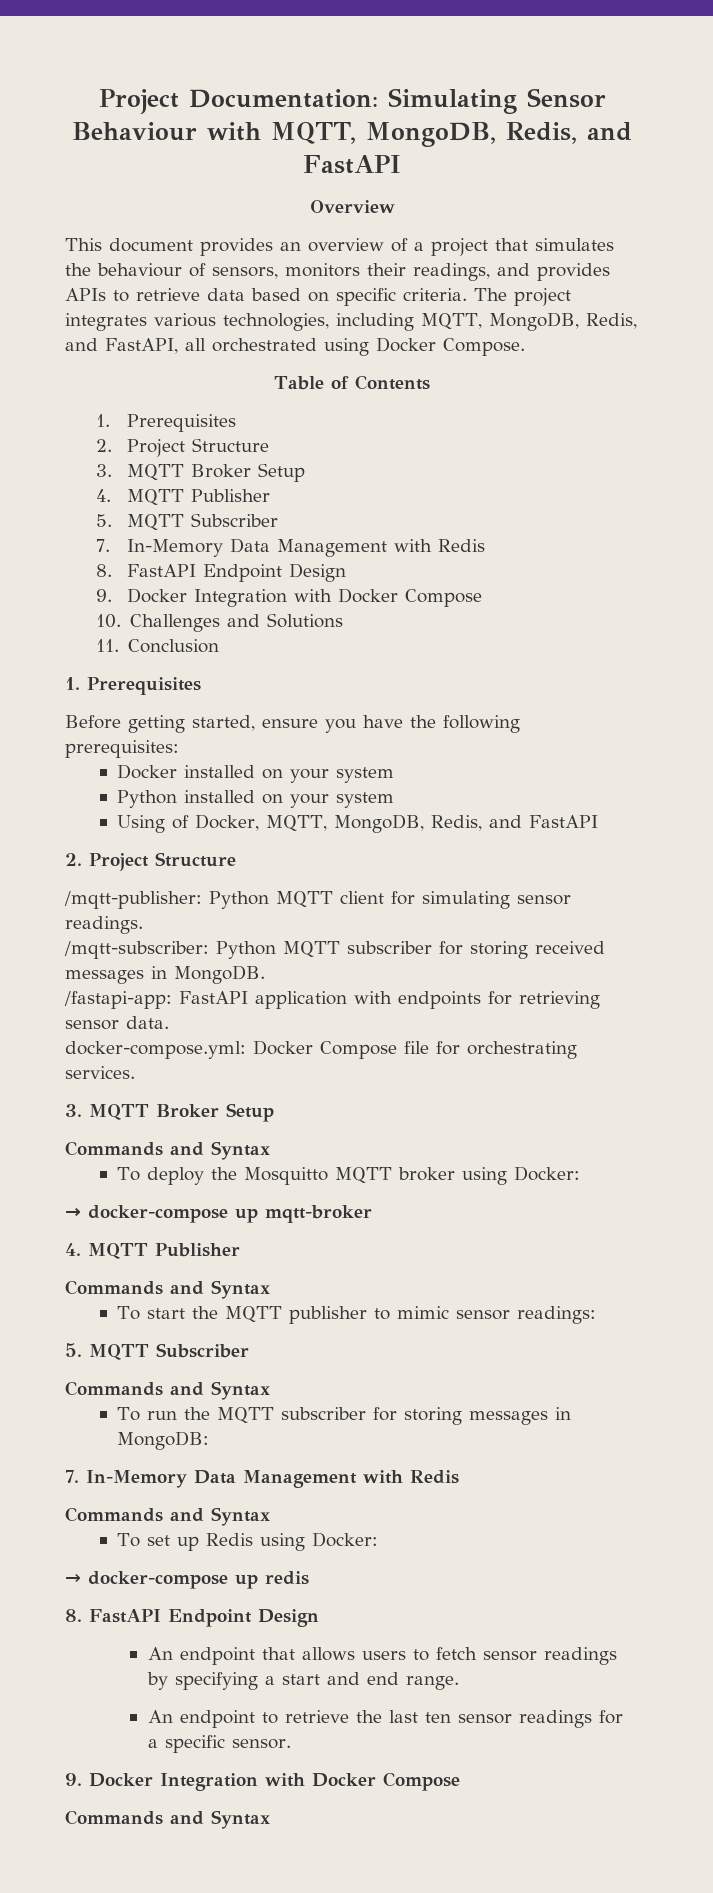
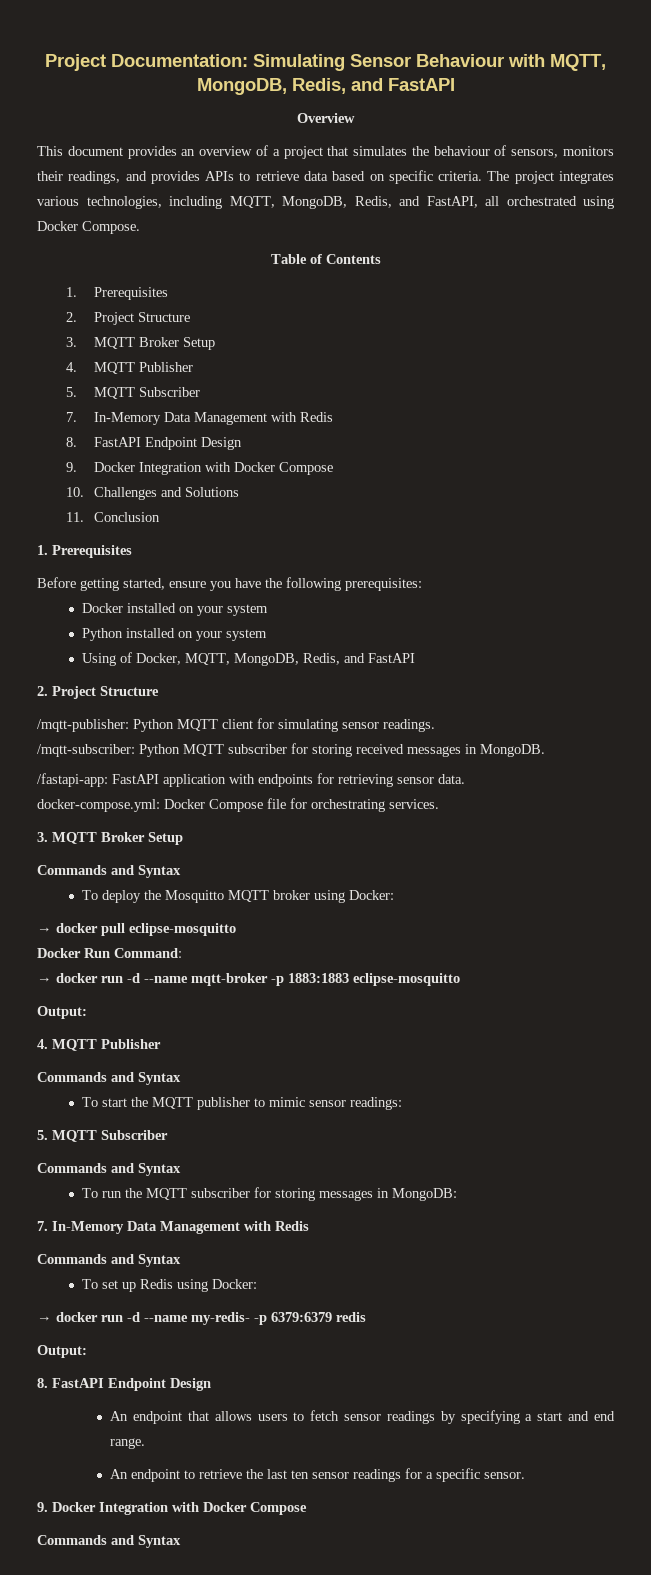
[88,1205,372,1223] docker-compose up mqtt-broker -> [56,923,236,936] [37,948,182,958] [37,973,460,986] [37,1006,87,1019] docker pull eclipse-mosquitto // Docker Run Command: // → docker run -d --name mqtt-broker -p 1883:1883 eclipse-mosquitto // Output:
[88,1571,258,1589] docker-compose up -> [56,1312,332,1325] docker run -d --name my-redis- -p 6379:6379
(309, 1578) none -> [37,1345,87,1358] // Output:

